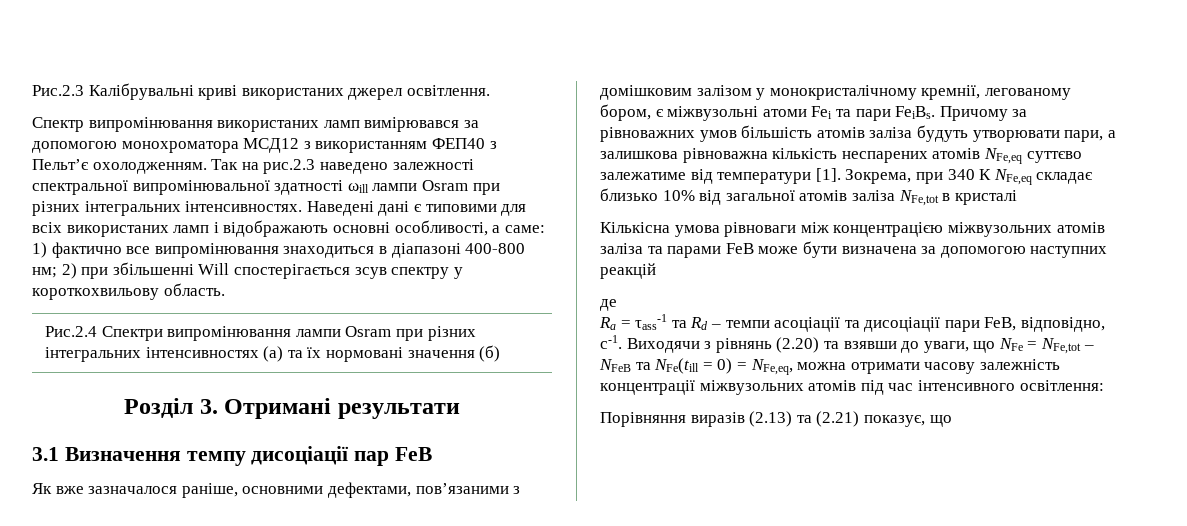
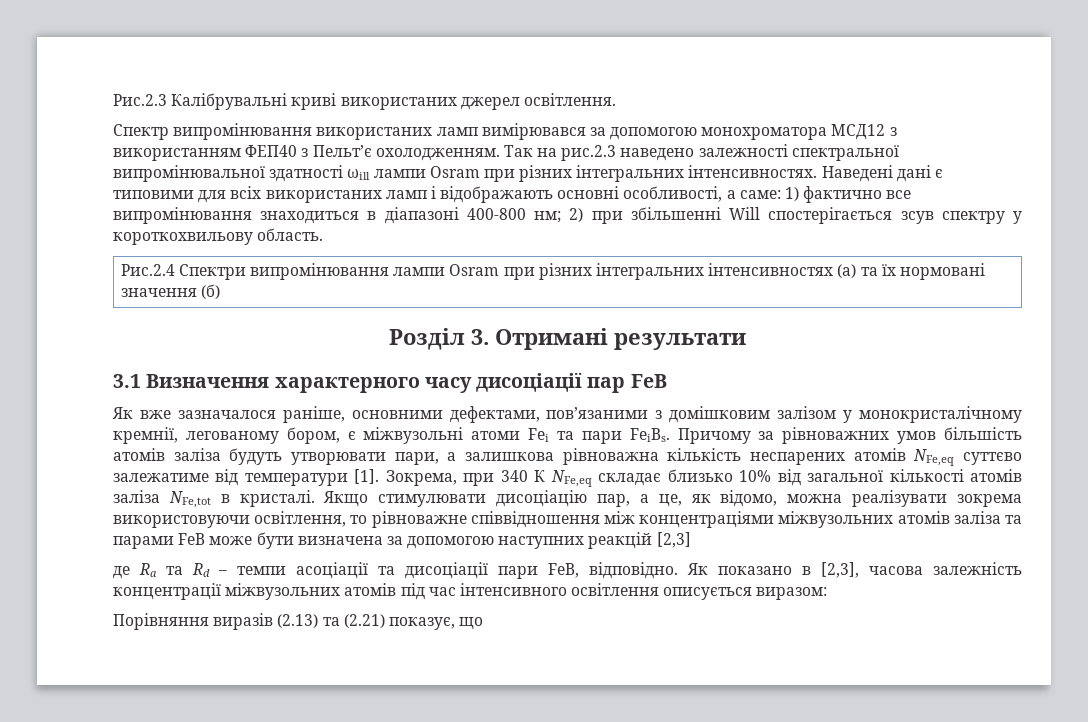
[186,451,246,466] темпу -> [274,377,472,393] характерного часу
(795, 195) none -> [889,469,964,482] кількості
[954,190,1017,205] [600,222,944,237] кристалі // Кількісна умова рівноваги між концентрацією -> [239,490,1023,507] [113,511,775,528] кристалі. Якщо стимулювати дисоціацію пар, а це, як відомо, можна реалізувати зокрема використовуючи освітлення, то рівноважне співвідношення між концентраціями
(656, 271) none -> [656,532,691,548] [2,3]
[599,314,668,330] // Ra = τass-1 -> [139,563,157,577] Ra
[1021,317,1106,332] [600,335,1094,354] [599,358,976,375] відповідно, с-1. Виходячи з рівнянь (2.20) та взявши до уваги, що NFe = NFe,tot – NFeB та NFe(till = 0) = NFe,eq, можна отримати часову -> [589,562,923,579] відповідно. Як показано в [2,3], часова
[1019,380,1104,391] освітлення: -> [571,583,828,600] освітлення описується виразом:

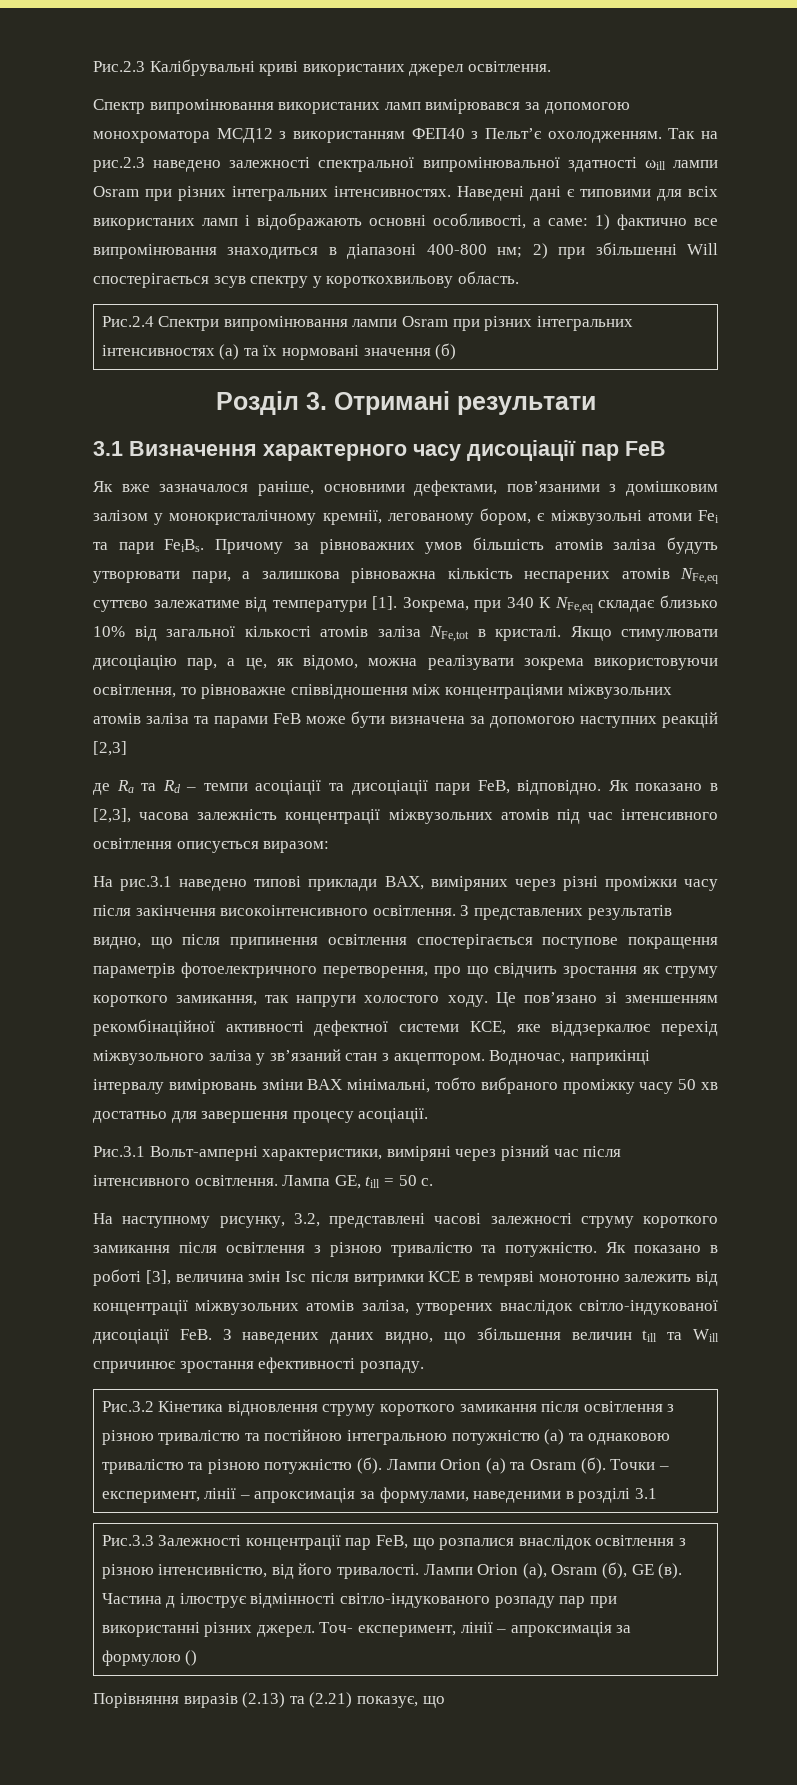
(828, 593) none -> [93,876,718,891] [93,905,672,920] [93,934,718,949] [93,962,718,978] [93,992,718,1007] [93,1019,718,1036] [93,1049,650,1065] [93,1077,718,1094] [93,1108,429,1123] [93,1145,622,1161] [93,1175,434,1189] [93,1213,718,1228] [93,1242,718,1257] [93,1269,718,1286] [93,1300,719,1315] [93,1327,720,1344] [93,1357,424,1373] [101,1401,675,1416] [101,1429,671,1445] [101,1457,669,1474] [101,1487,657,1503] [101,1535,686,1550] [101,1562,683,1579] [101,1593,617,1608] [101,1622,632,1637] [101,1650,198,1666] // На рис.3.1 наведено типові приклади ВАХ, виміряних через різні проміжки часу після закінчення високоінтенсивного освітлення. З представлених результатів видно, що після припинення освітлення спостерігається поступове покращення параметрів фотоелектричного перетворення, про що свідчить зростання як струму короткого замикання, так напруги холостого ходу. Це пов’язано зі зменшенням рекомбінаційної активності дефектної системи КСЕ, яке віддзеркалює перехід міжвузольного заліза у зв’язаний стан з акцептором. Водночас, наприкінці інтервалу вимірювань зміни ВАХ мінімальні, тобто вибраного проміжку часу 50 хв достатньо для завершення процесу асоціації. // Рис.3.1 Вольт-амперні характеристики, виміряні через різний час після інтенсивного освітлення. Лампа GE, till = 50 c. // На наступному рисунку, 3.2, представлені часові залежності струму короткого замикання після освітлення з різною тривалістю та потужністю. Як показано в роботі [3], величина змін Ιsc після витримки КСЕ в темряві монотонно залежить від концентрації міжвузольних атомів заліза, утворених внаслідок світло-індукованої дисоціації FeB. З наведених даних видно, що збільшення величин till та Will спричинює зростання ефективності розпаду. // Рис.3.2 Кінетика відновлення струму короткого замикання після освітлення з різною тривалістю та постійною інтегральною потужністю (а) та однаковою тривалістю та різною потужністю (б). Лампи Orion (a) та Osram (б). Точки – експеримент, лінії – апроксимація за формулами, наведеними в розділі 3.1 // Рис.3.3 Залежності концентрації пар FeB, що розпалися внаслідок освітлення з різною інтенсивністю, від його тривалості. Лампи Orion (a), Osram (б), GE (в). Частина д ілюструє відмінності світло-індукованого розпаду пар при використанні різних джерел. Точ- експеримент, лінії – апроксимація за формулою ()

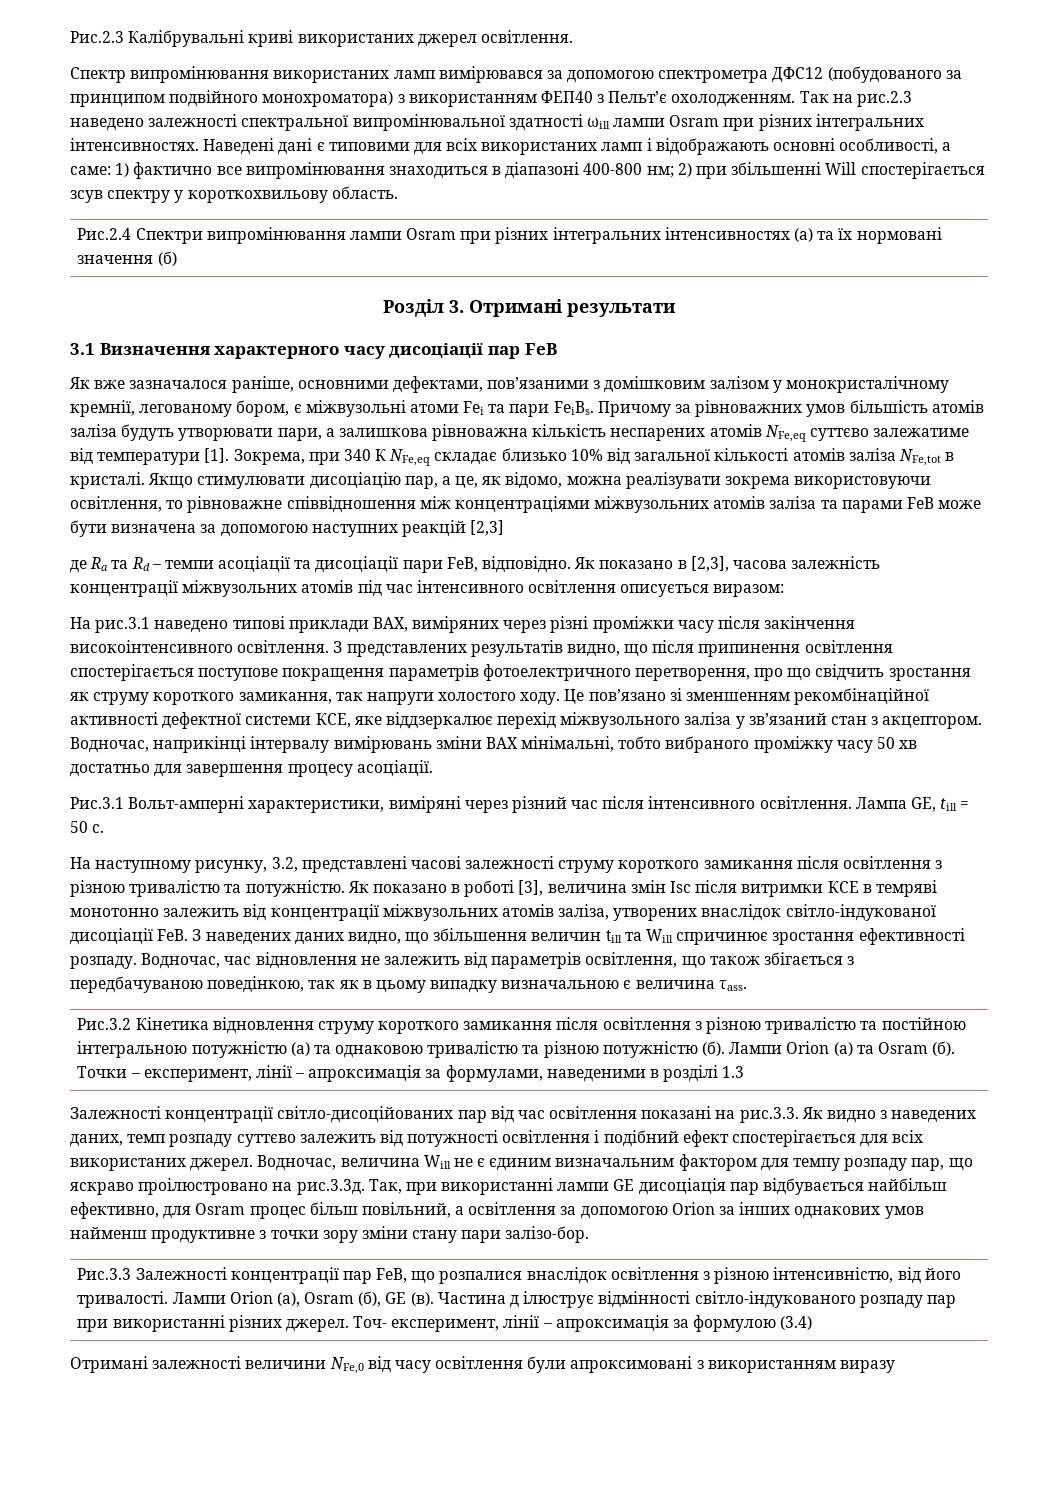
[93,128,273,143] монохроматора МСД12 -> [658,66,962,83] [70,90,394,107] спектрометра ДФС12 (побудованого за принципом подвійного монохроматора)
(424, 1367) none -> [141,952,855,969] [70,976,747,993] Водночас, час відновлення не залежить від параметрів освітлення, що також збігається з передбачуваною поведінкою, так як в цьому випадку визначальною є величина τass.
[634,1488,657,1499] 3.1 -> [722,1066,745,1078] [70,1106,977,1123] [70,1130,924,1147] [70,1154,973,1171] [70,1178,948,1195] [70,1202,924,1219] [70,1226,590,1243] 1.3 // Залежності концентрації світло-дисоційованих пар від час освітлення показані на рис.3.3. Як видно з наведених даних, темп розпаду суттєво залежить від потужності освітлення і подібний ефект спостерігається для всіх використаних джерел. Водночас, величина Will не є єдиним визначальним фактором для темпу розпаду пар, що яскраво проілюстровано на рис.3.3д. Так, при використанні лампи GE дисоціація пар відбувається найбільш ефективно, для Οsram процес більш повільний, а освітлення за допомогою Orion за інших однакових умов найменш продуктивне з точки зору зміни стану пари залізо-бор.
[185,1650,198,1666] [93,1692,445,1708] () // Порівняння виразів (2.13) та (2.21) показує, що -> [780,1316,813,1330] [70,1356,896,1374] (3.4) // Отримані залежності величини NFe,0 від часу освітлення були апроксимовані з використанням виразу

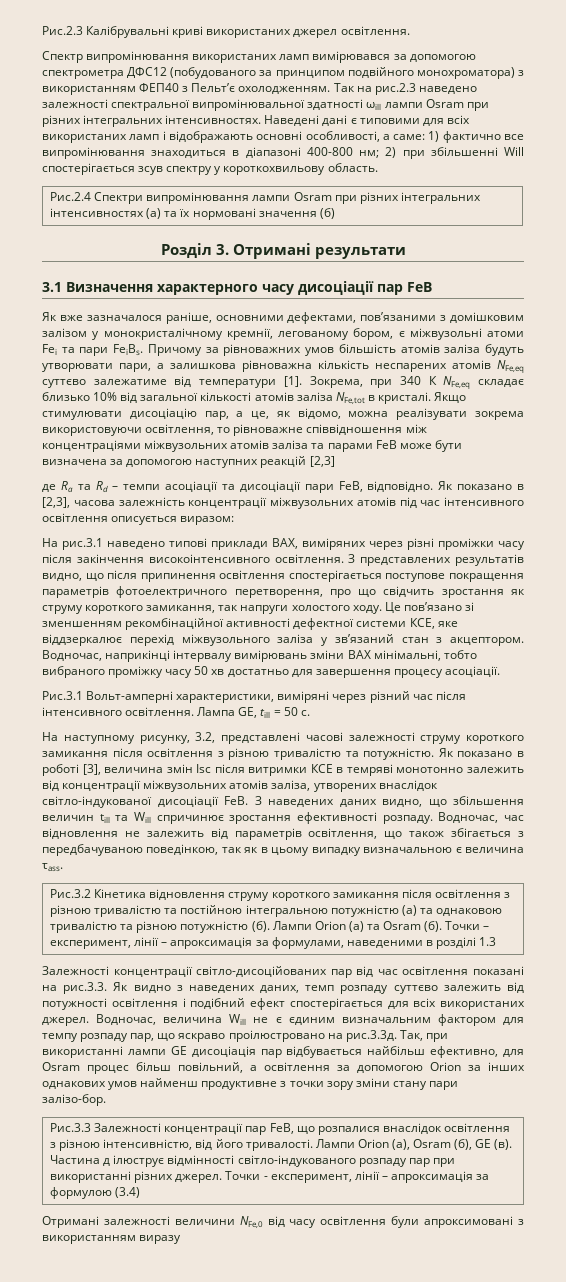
[353,1316,388,1328] Точ- -> [225,1171,268,1180] Точки -

